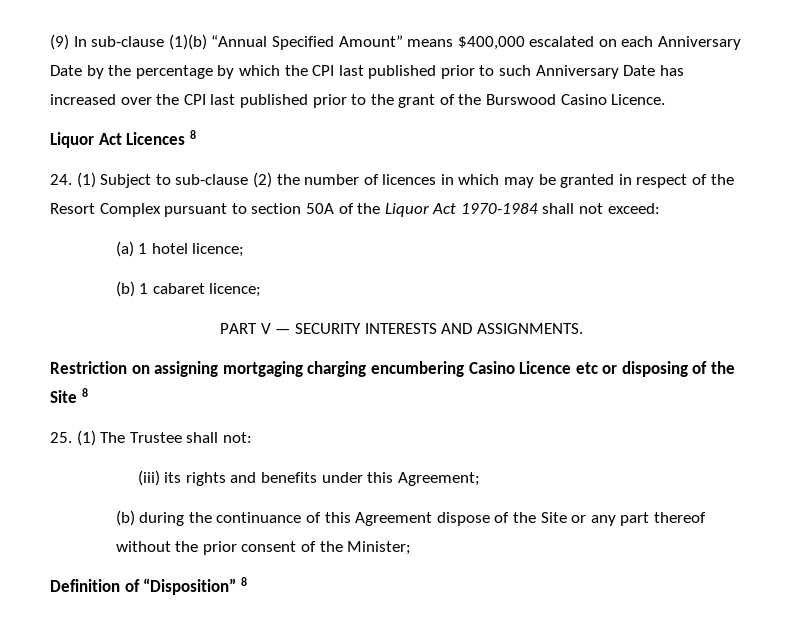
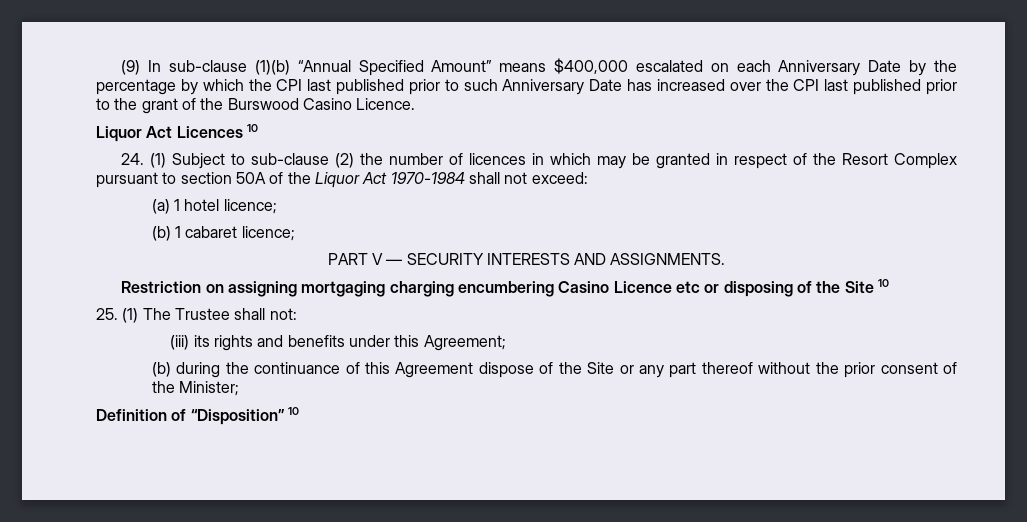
[189,130,196,139] 8 -> [246,124,258,132] 10
[81,388,88,397] 8 -> [877,279,889,287] 10
[240,577,247,586] 8 -> [287,407,299,415] 10

